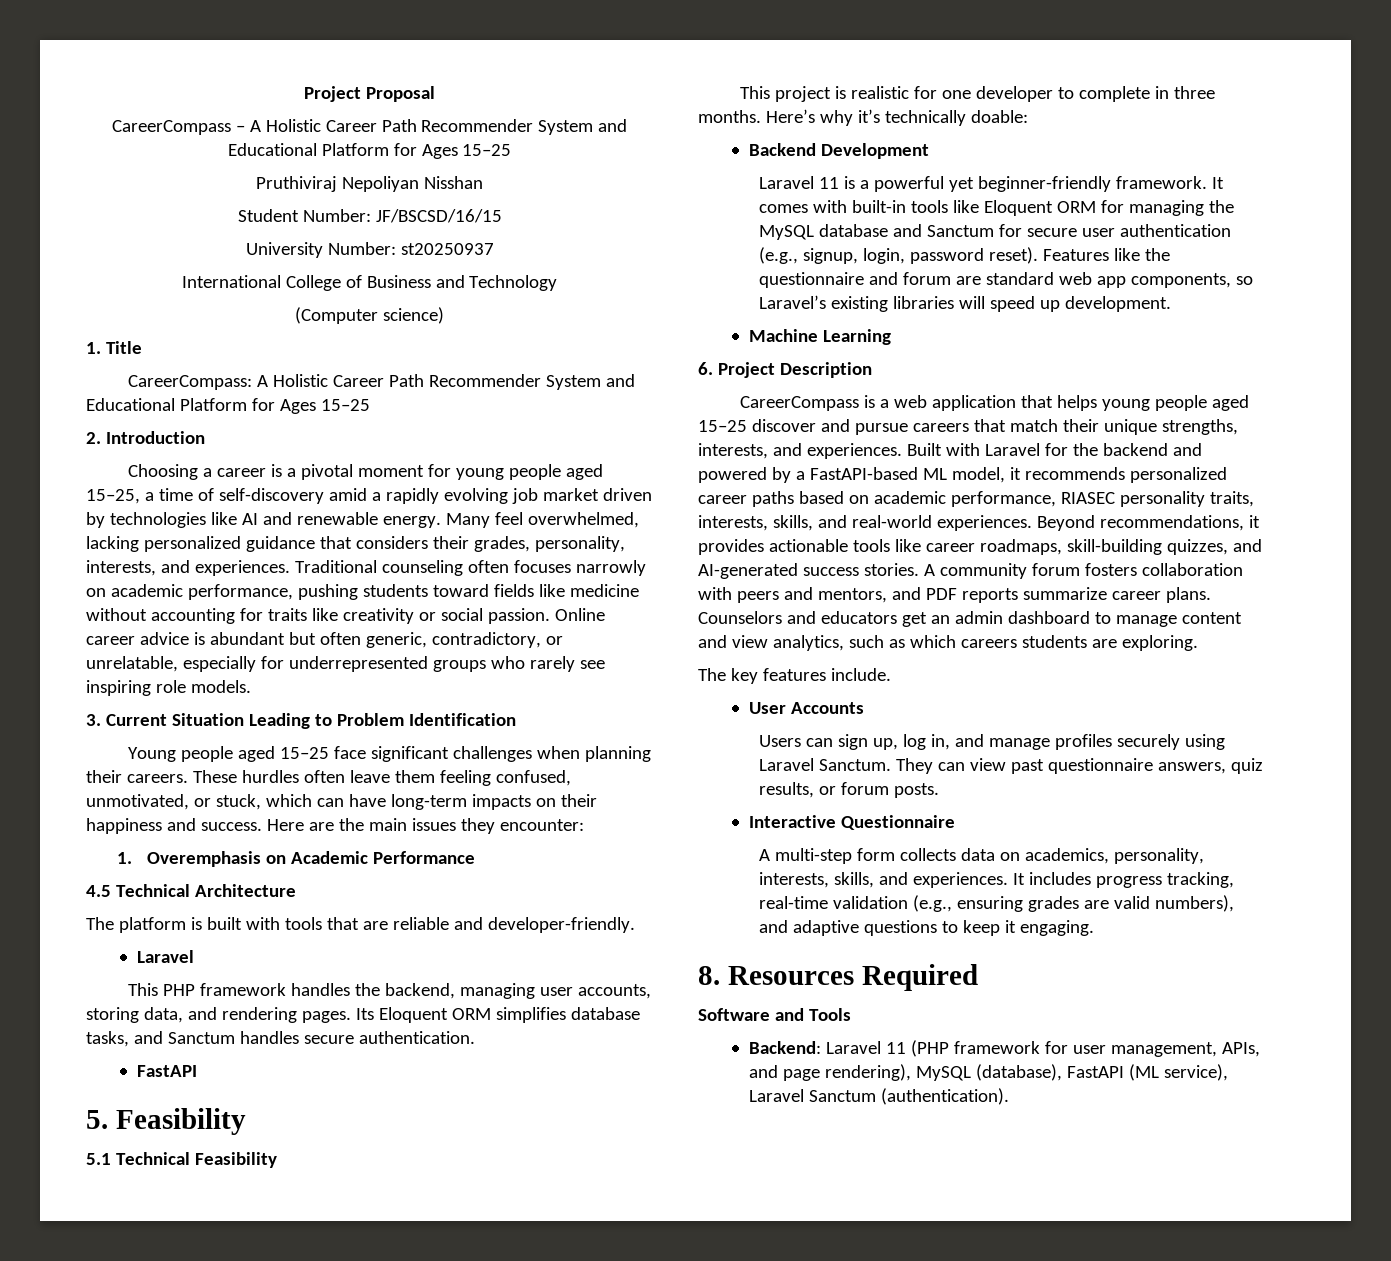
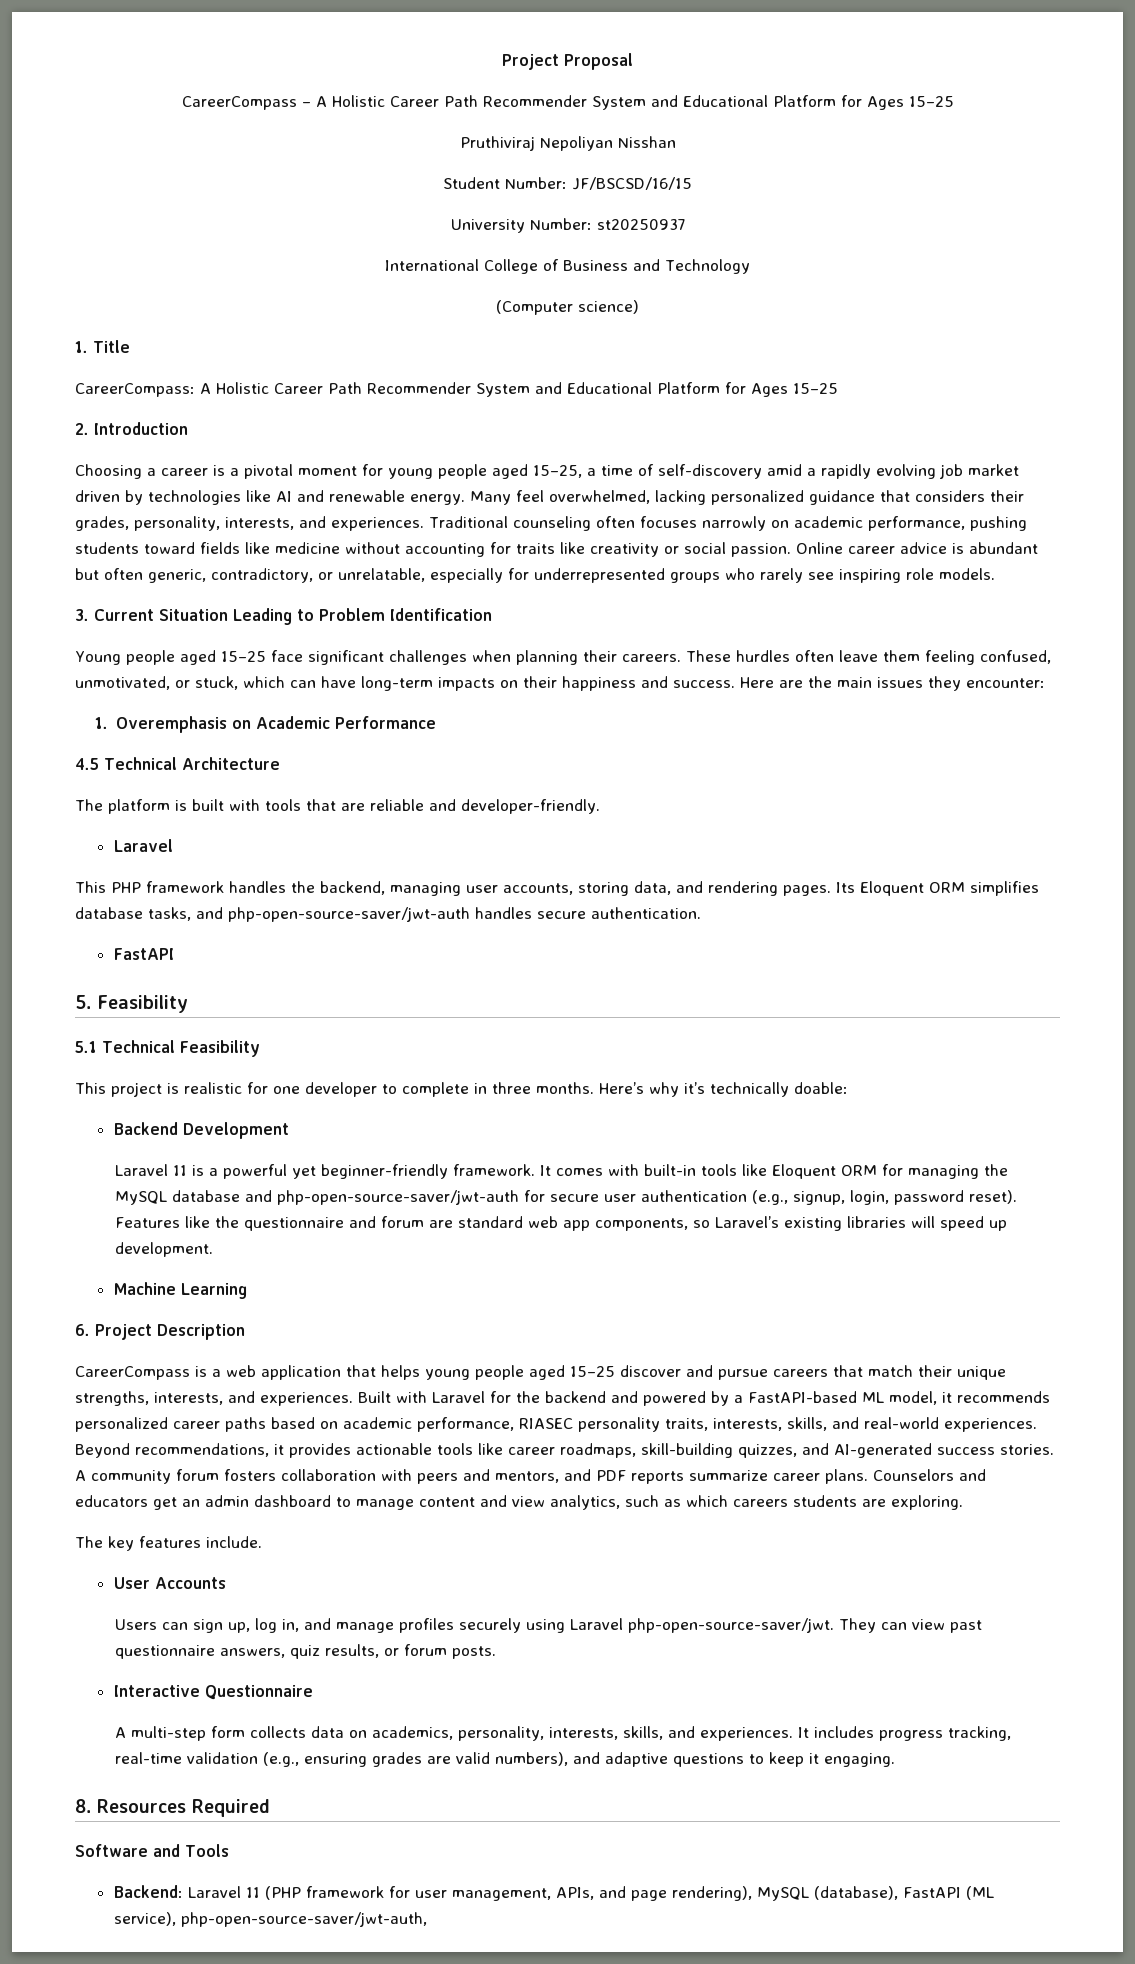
[167,1032,235,1044] Sanctum -> [228,907,470,922] php-open-source-saver/jwt-auth
[927,225,995,237] Sanctum -> [276,1190,519,1205] php-open-source-saver/jwt-auth
[819,759,892,771] Sanctum. -> [627,1618,834,1633] php-open-source-saver/jwt.
[748,1088,1009,1105] Laravel Sanctum (authentication). -> [180,1912,427,1927] php-open-source-saver/jwt-auth,

